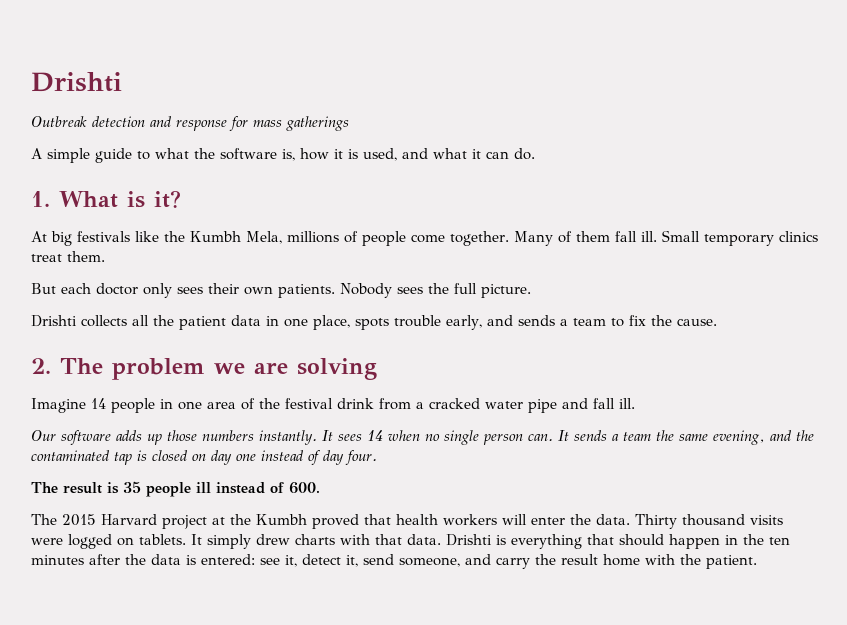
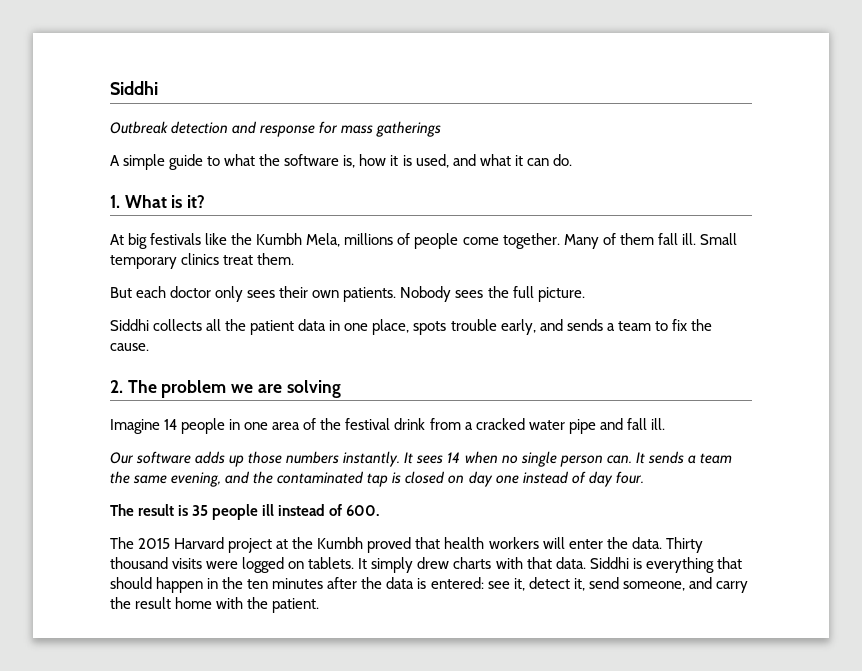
[31,72,122,92] Drishti -> [110,81,158,95] Siddhi
[31,315,77,327] Drishti -> [110,319,149,331] Siddhi
[446,534,492,546] Drishti -> [589,557,629,569] Siddhi

